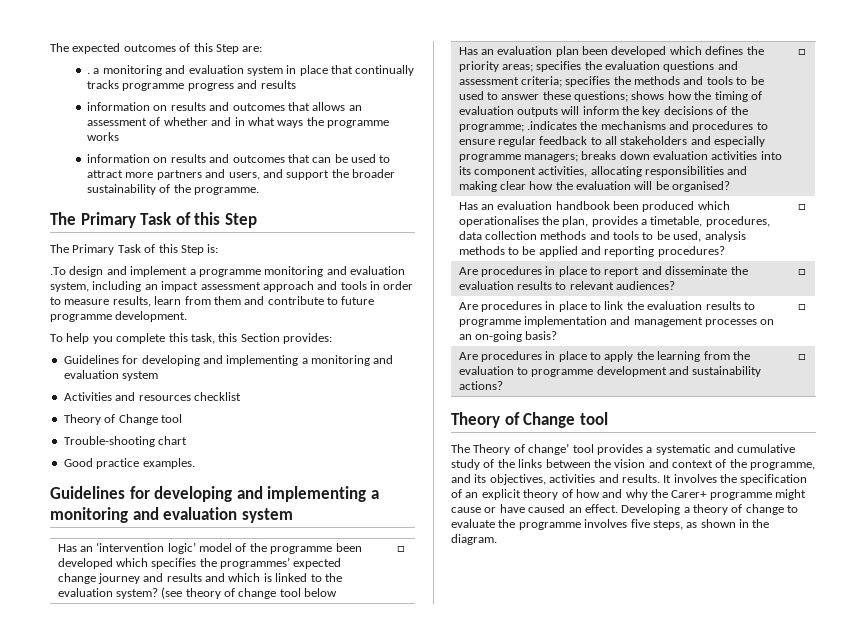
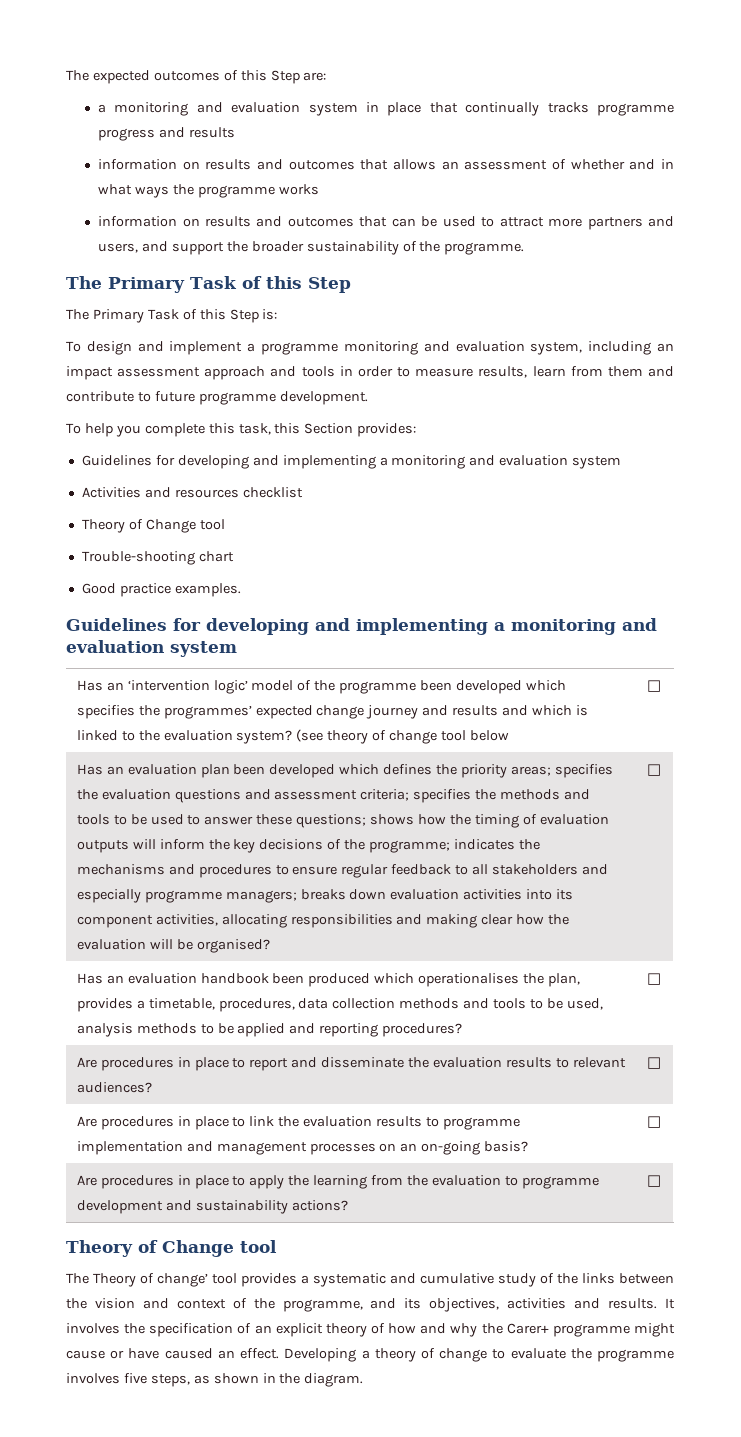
[87,72,91,74] . -> (327, 76) none
[50,267,66,275] .To -> [66,341,81,352] To
[526,121,577,130] .indicates -> [454,839,516,850] indicates

